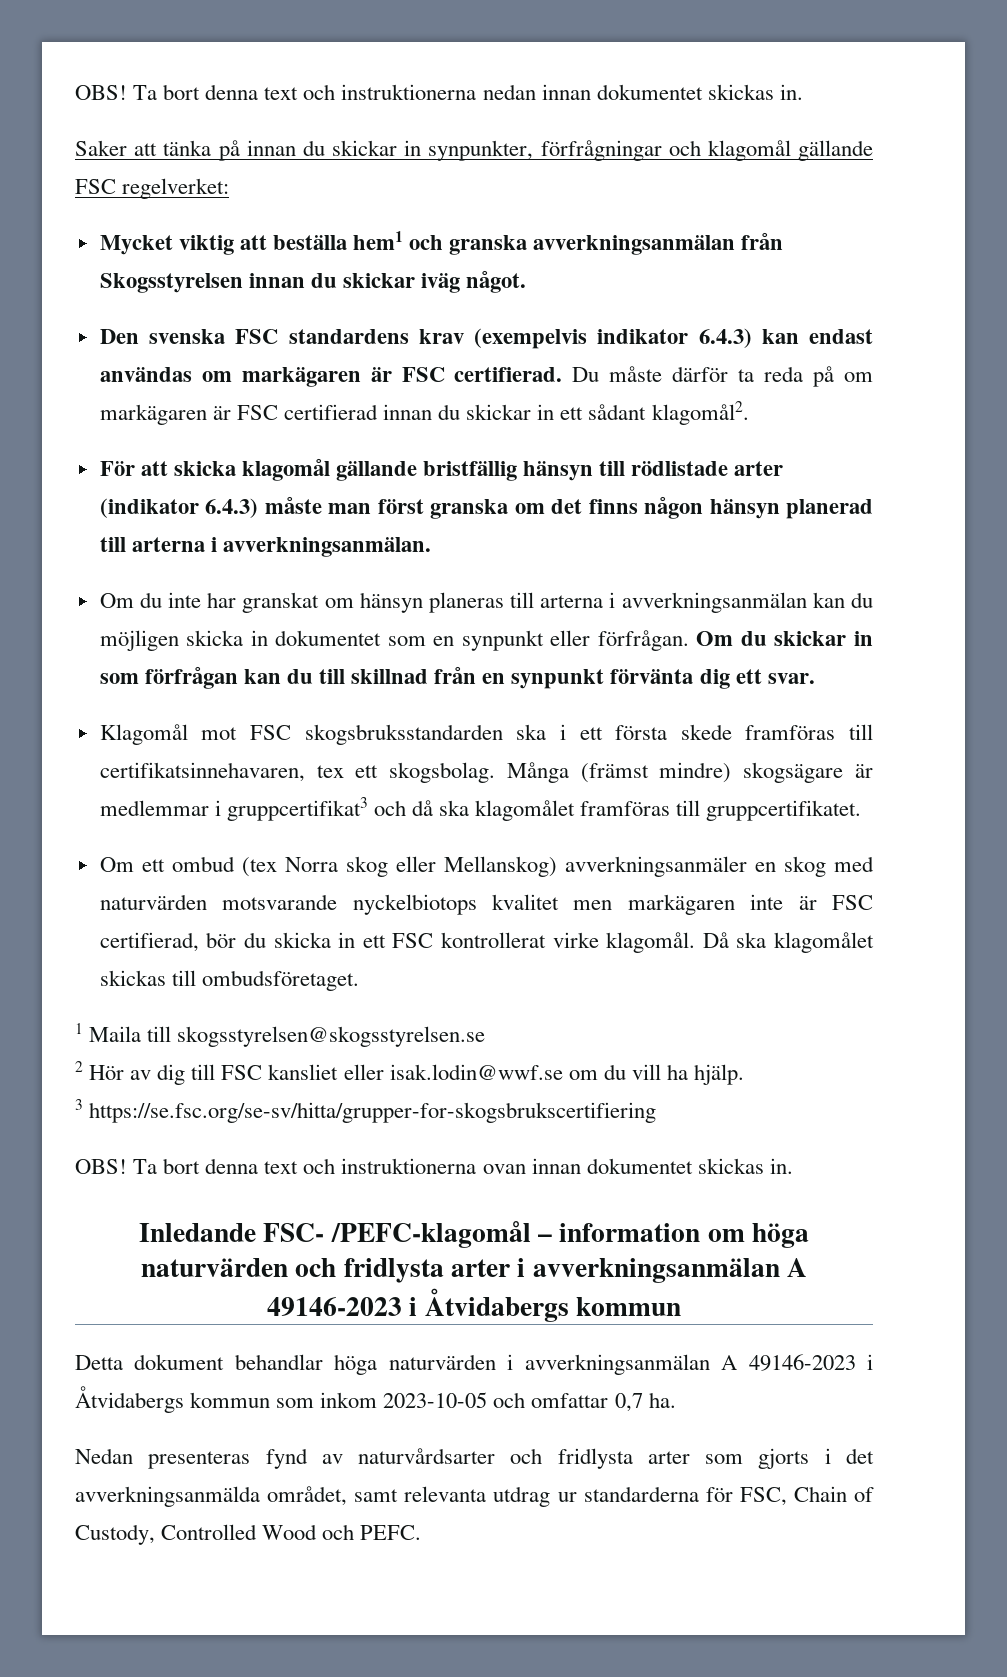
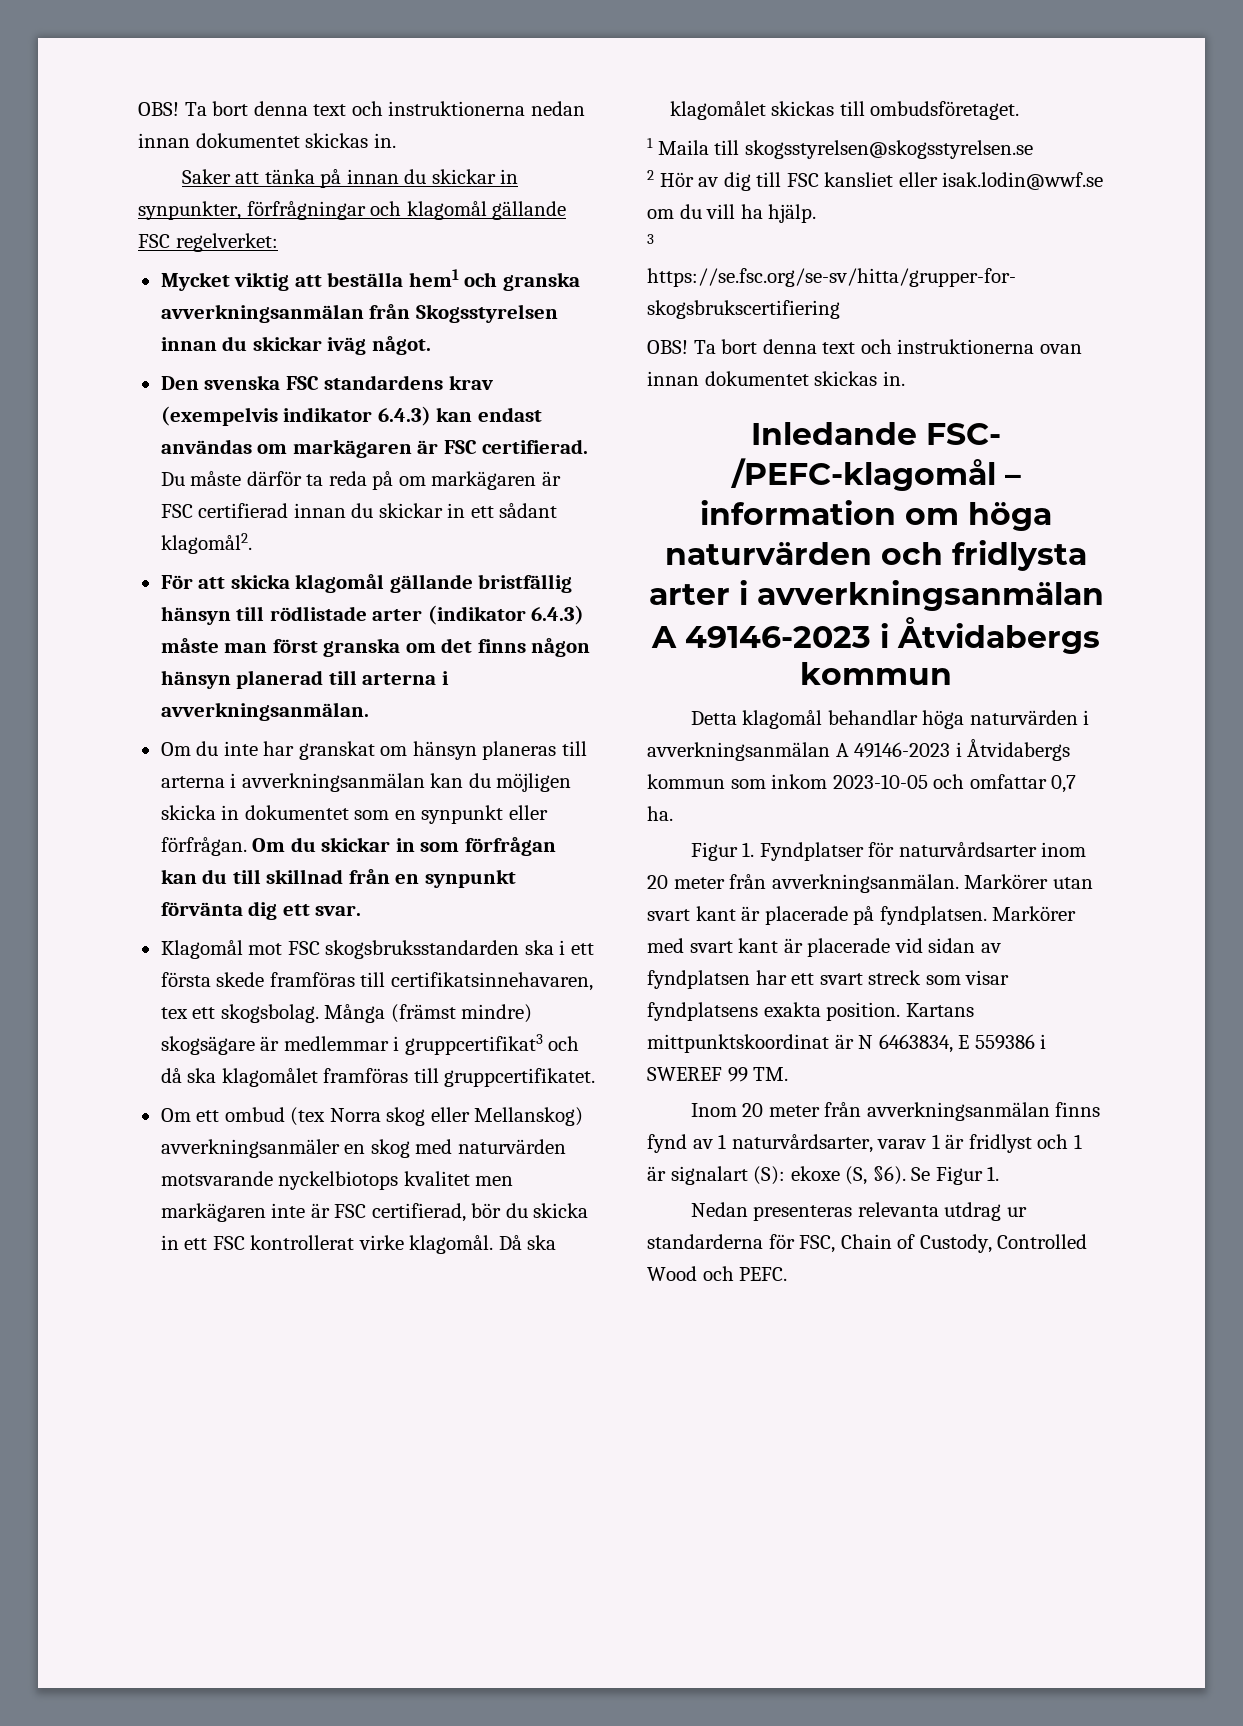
[134,1354,225,1370] dokument -> [742,710,823,729] klagomål
[75,1448,874,1469] [75,1486,399,1507] Nedan presenteras fynd av naturvårdsarter och fridlysta arter som gjorts i det avverkningsanmälda området, samt -> [690,842,1087,861] [647,874,1093,893] [647,906,1077,925] [647,938,1001,957] [647,970,1010,989] [647,1002,974,1021] [647,1034,1047,1053] [647,1067,789,1082] [690,1102,1101,1121] [647,1134,1082,1153] [647,1166,1000,1185] [690,1202,853,1221] Figur 1. Fyndplatser för naturvårdsarter inom 20 meter från avverkningsanmälan. Markörer utan svart kant är placerade på fyndplatsen. Markörer med svart kant är placerade vid sidan av fyndplatsen har ett svart streck som visar fyndplatsens exakta position. Kartans mittpunktskoordinat är N 6463834, E 559386 i SWEREF 99 TM. // Inom 20 meter från avverkningsanmälan finns fynd av 1 naturvårdsarter, varav 1 är fridlyst och 1 är signalart (S): ekoxe (S, §6). Se Figur 1. // Nedan presenteras

